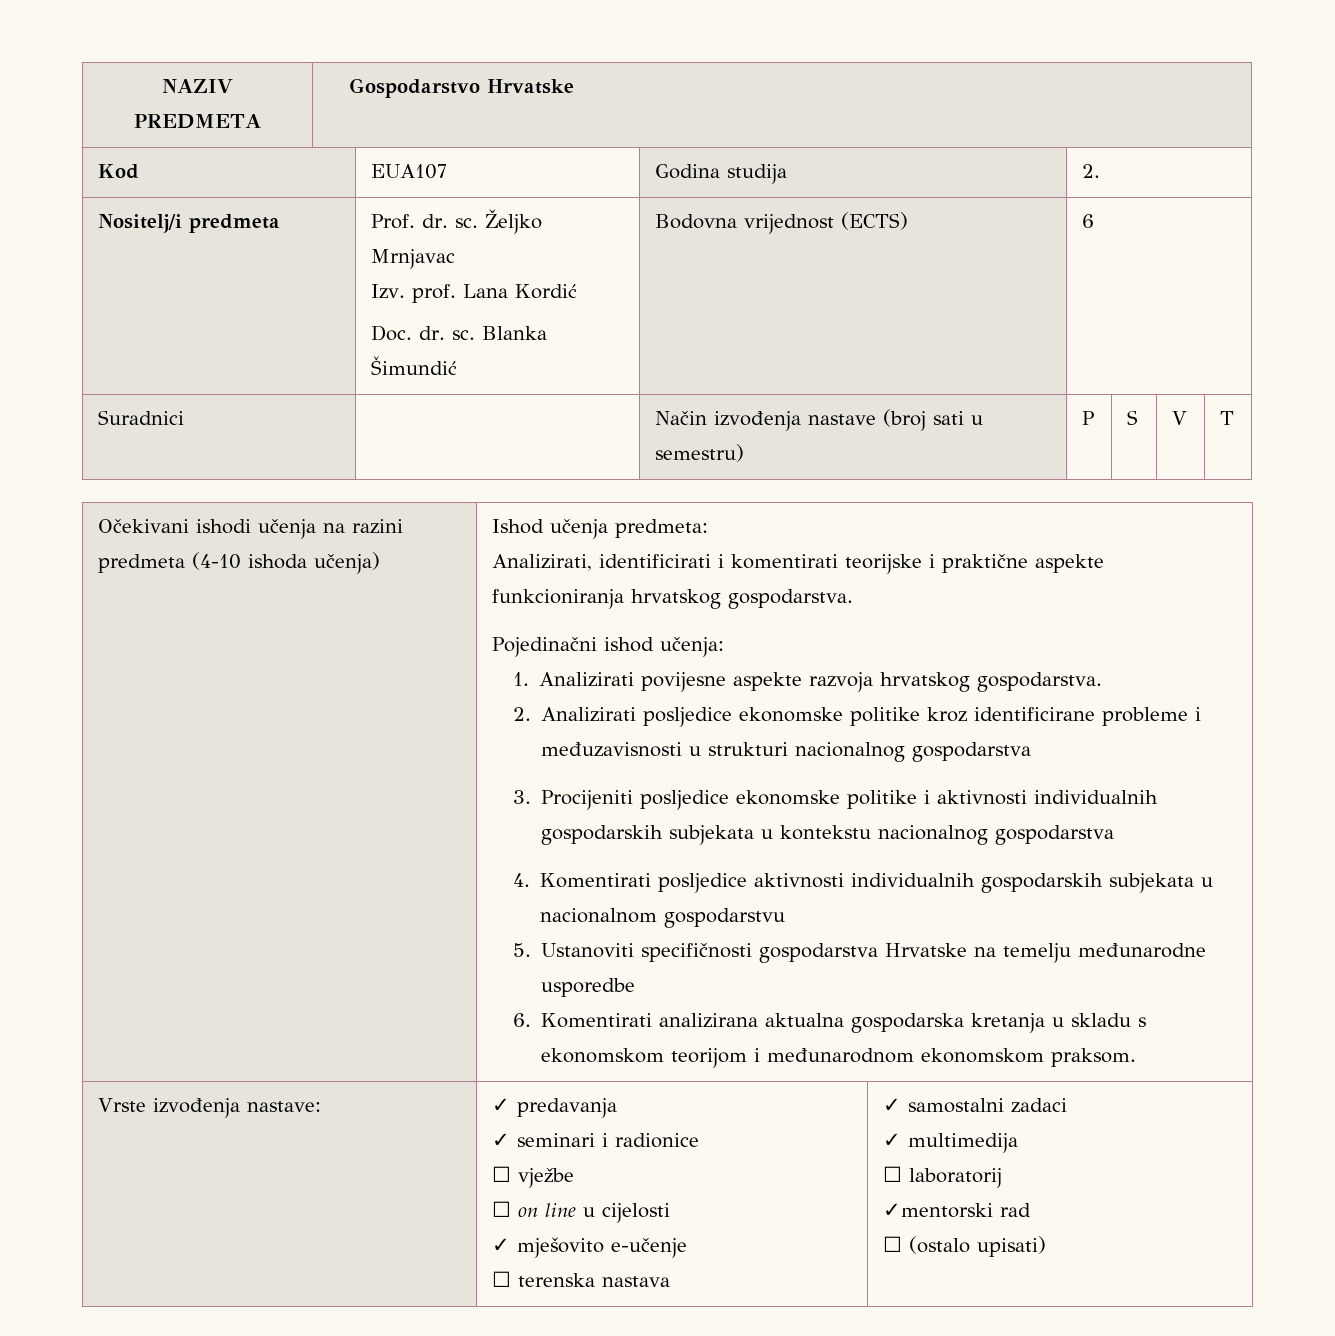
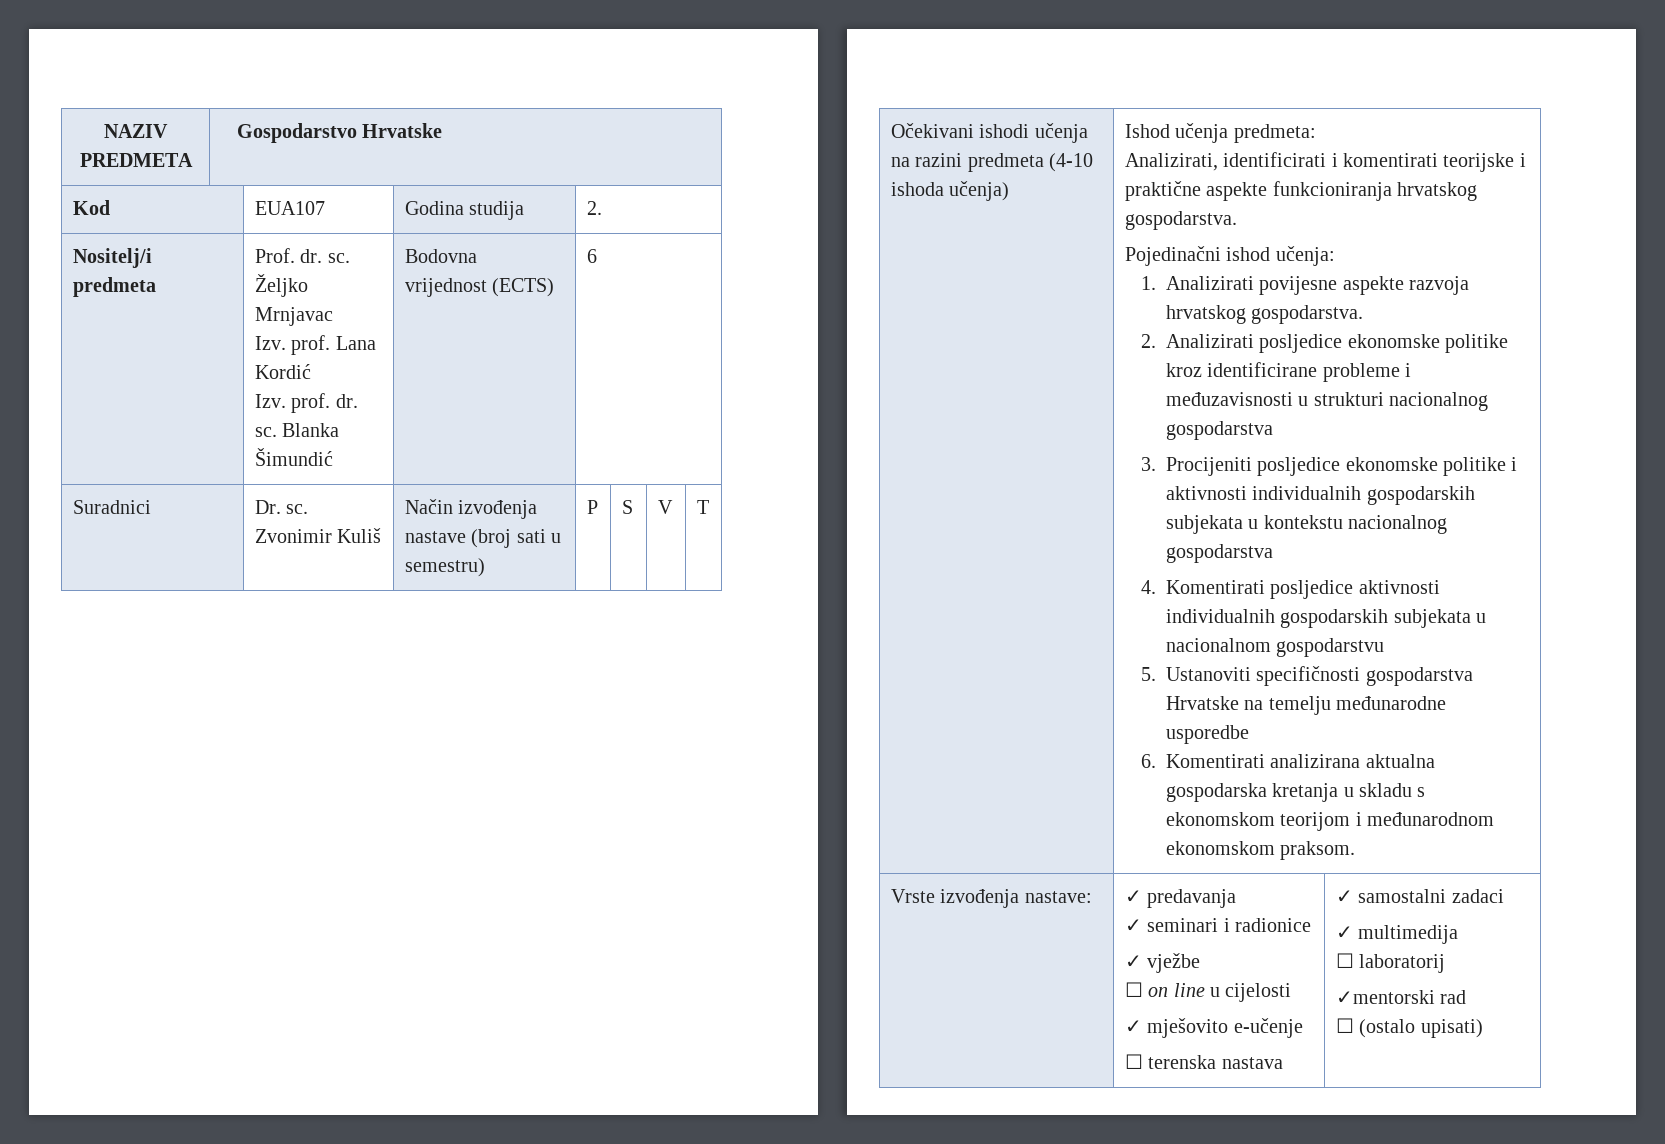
[371,325,413,341] Doc. -> [254,393,331,413] Izv. prof.
(185, 417) none -> [254,500,309,514] [254,528,382,543] Dr. sc. Zvonimir Kuliš
[492,1166,512,1182] ☐ -> [1124,955,1142,968] ✓

